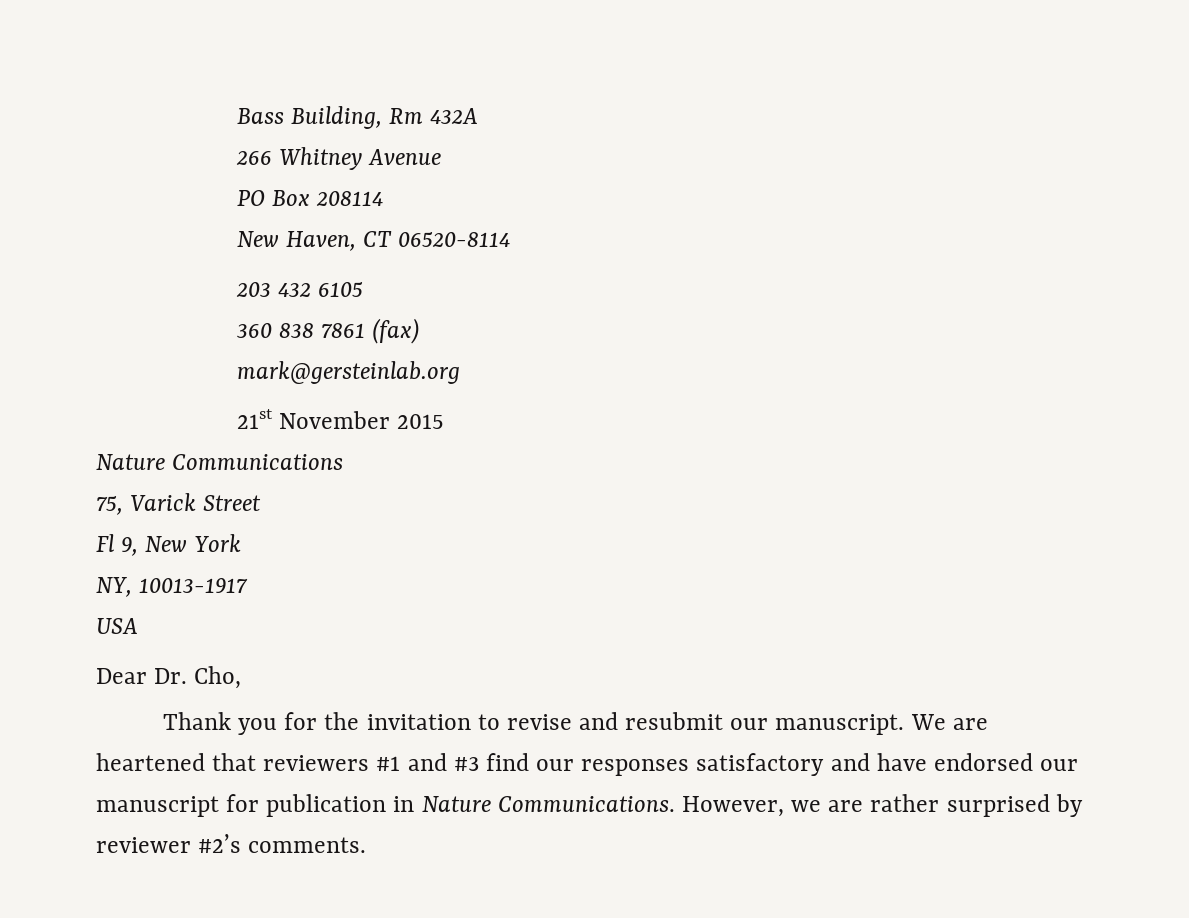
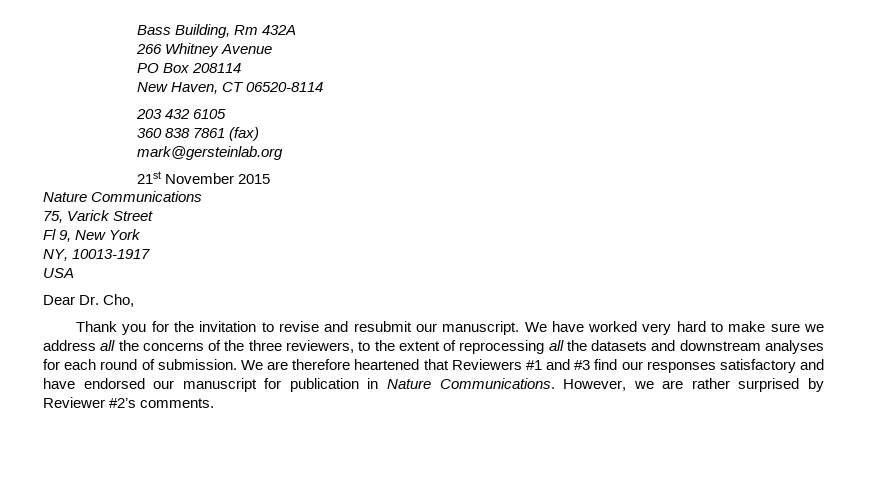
[952,718,988,730] are -> [551,321,825,335] [43,340,825,354] [43,359,351,370] have worked very hard to make sure we address all the concerns of the three reviewers, to the extent of reprocessing all the datasets and downstream analyses for each round of submission. We are therefore
[263,755,370,771] reviewers -> [451,359,522,370] Reviewers
[96,837,191,853] reviewer -> [43,397,105,408] Reviewer

